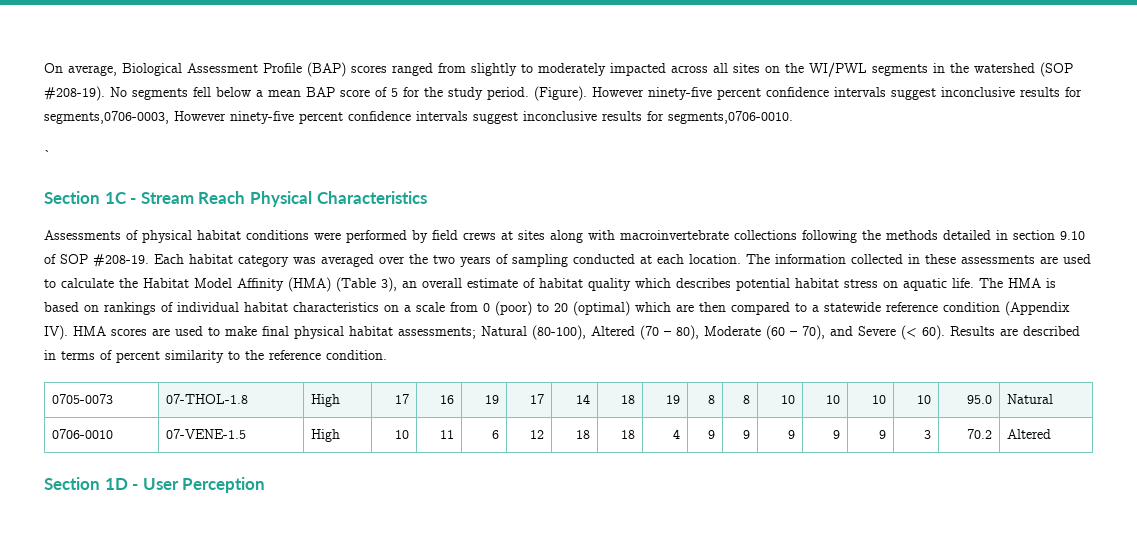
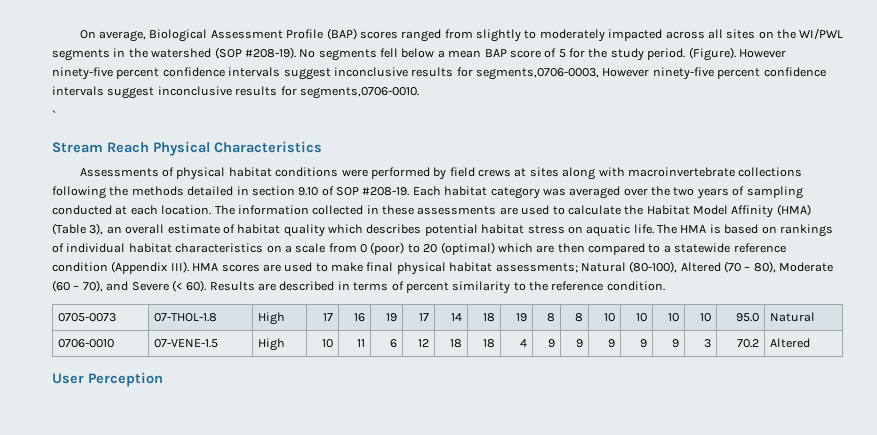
[44,191,137,204] Section 1C - -> (56, 115) none
[44,325,68,340] IV). -> [170,261,189,273] III).
[44,477,139,490] Section 1D - -> (810, 343) none

